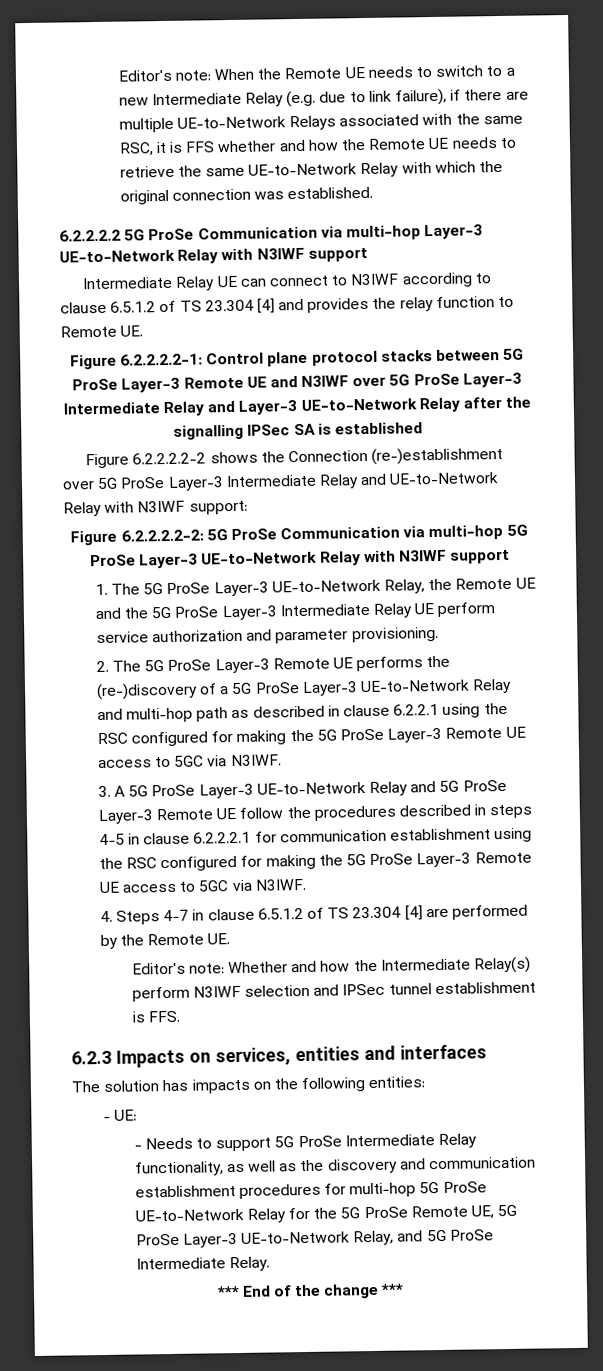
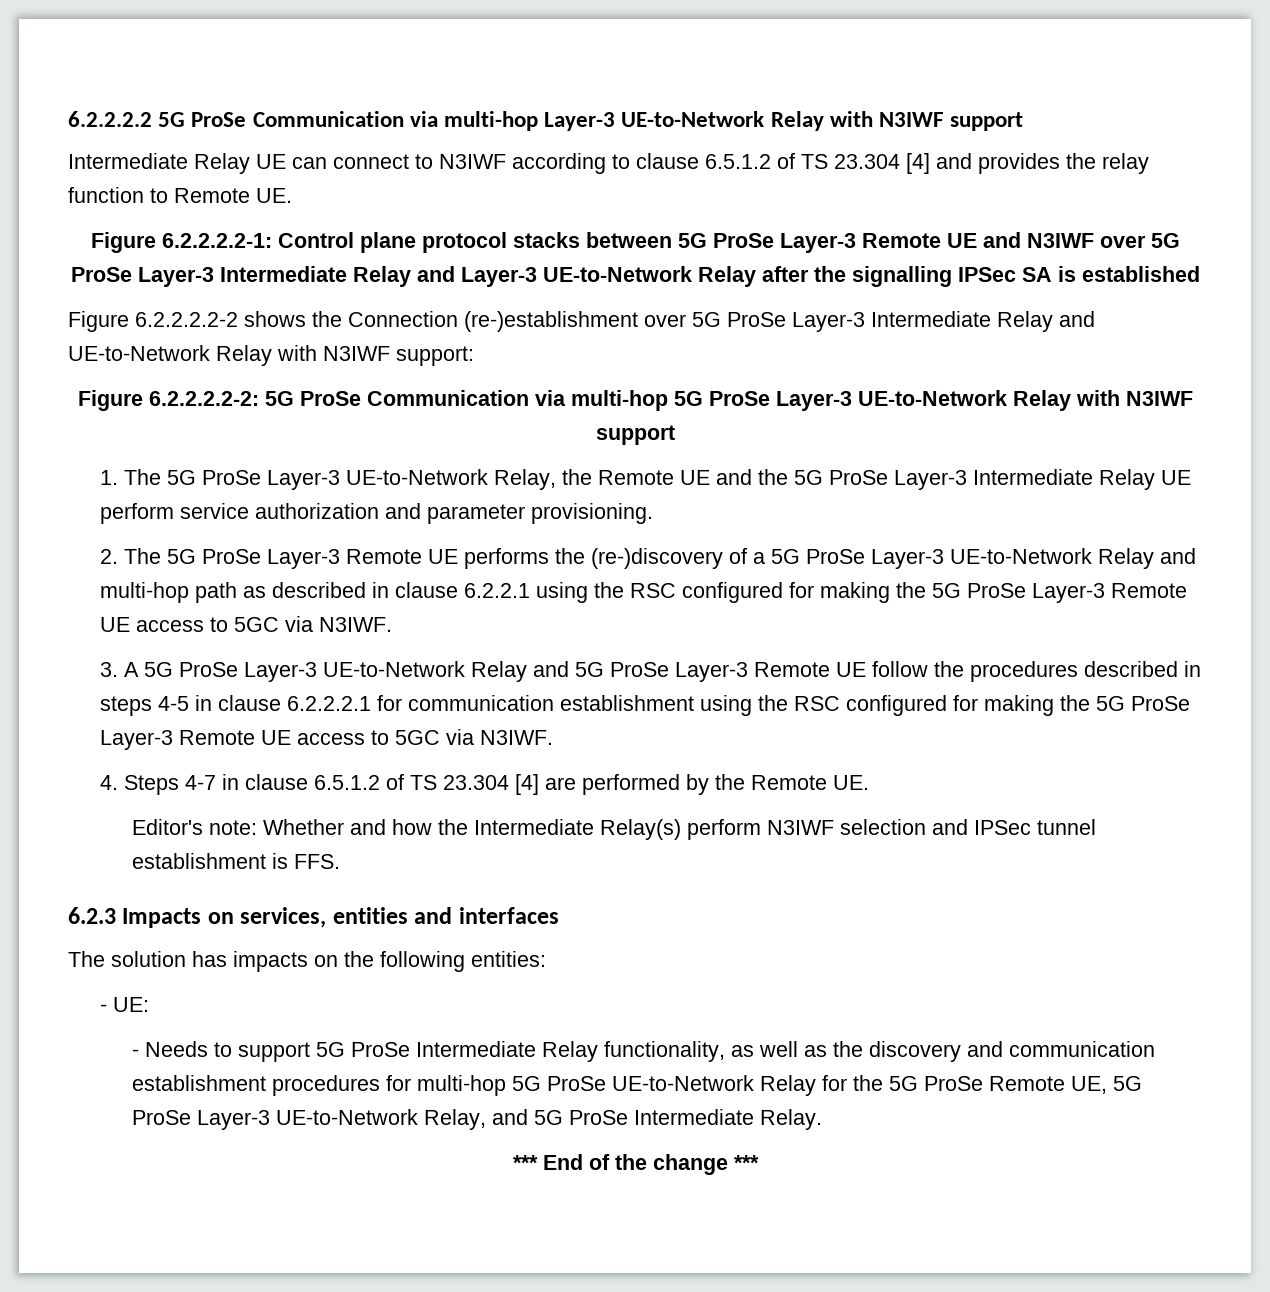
[117,65,515,82] [118,88,529,108] [118,113,523,133] [118,137,517,156] [119,160,504,178] [119,186,374,205] Editor's note: When the Remote UE needs to switch to a new Intermediate Relay (e.g. due to link failure), if there are multiple UE-to-Network Relays associated with the same RSC, it is FFS whether and how the Remote UE needs to retrieve the same UE-to-Network Relay with which the original connection was established. // -> (68, 119) none

